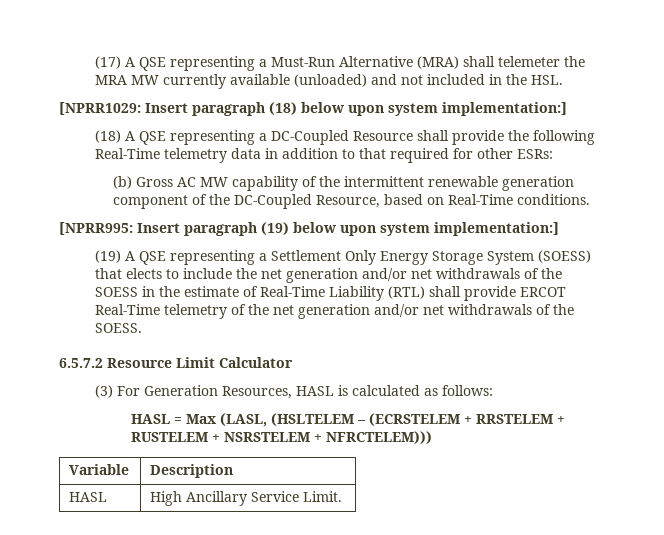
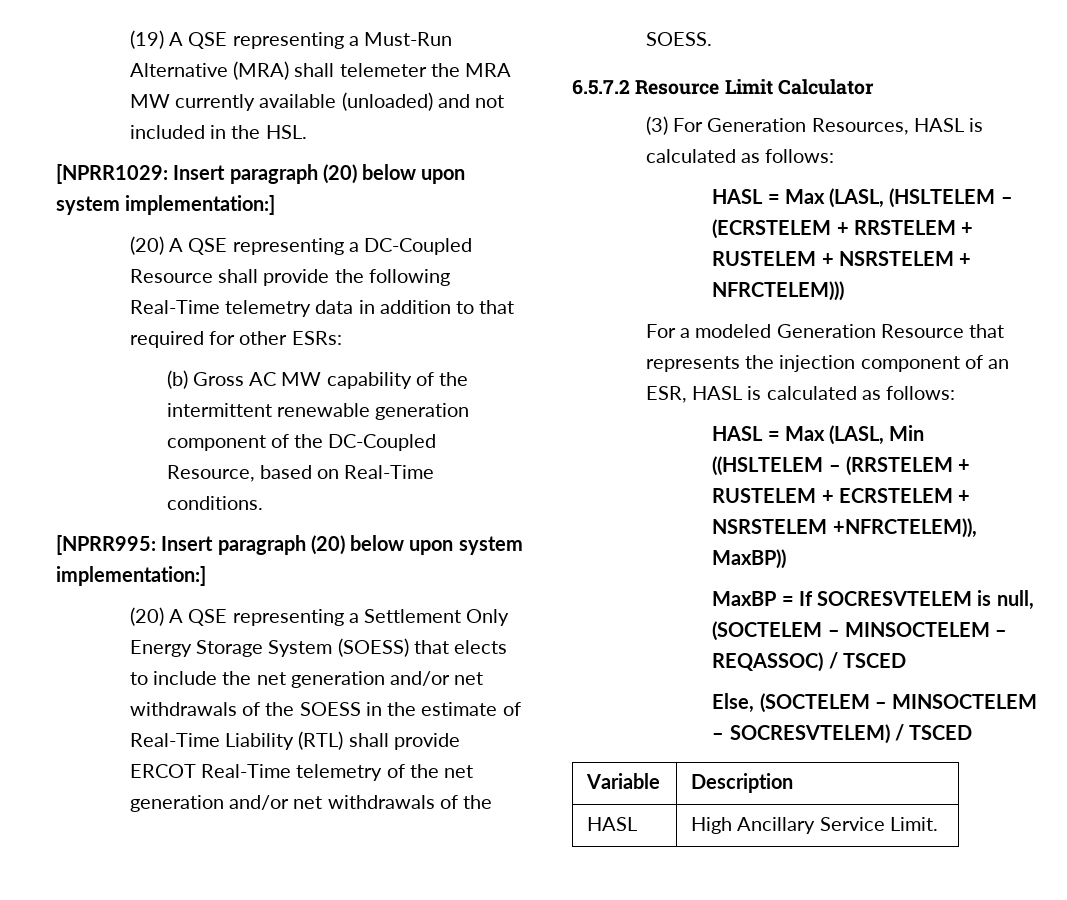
[94,56,121,69] (17) -> [129,30,164,49] (19)
[269,102,567,116] [94,130,121,143] (18) below upon system implementation:] // (18) -> [322,164,466,184] [56,195,276,215] [129,236,164,255] (20) below upon system implementation:] // (20)
[261,222,559,236] [94,250,121,263] (19) below upon system implementation:] // (19) -> [310,535,523,555] [56,566,206,586] [129,607,164,626] (20) below upon system implementation:] // (20)
(432, 437) none -> [645,324,1005,338] [645,355,1010,372] [645,386,956,403] [712,425,925,445] [712,456,971,476] [712,488,971,503] [712,518,977,538] [712,549,787,569] [712,590,1034,610] [712,621,1008,641] [712,652,906,672] [712,693,1038,713] [712,724,973,744] // For a modeled Generation Resource that represents the injection component of an ESR, HASL is calculated as follows: // HASL = Max (LASL, Min ((HSLTELEM – (RRSTELEM + RUSTELEM + ECRSTELEM + NSRSTELEM +NFRCTELEM)), MaxBP)) // MaxBP = If SOCRESVTELEM is null, (SOCTELEM – MINSOCTELEM – REQASSOC) / TSCED // Else, (SOCTELEM – MINSOCTELEM – SOCRESVTELEM) / TSCED

